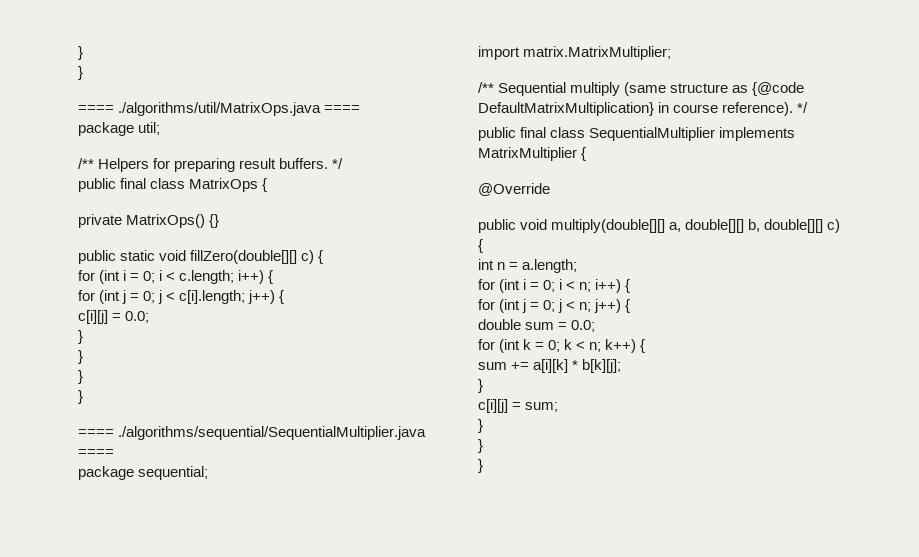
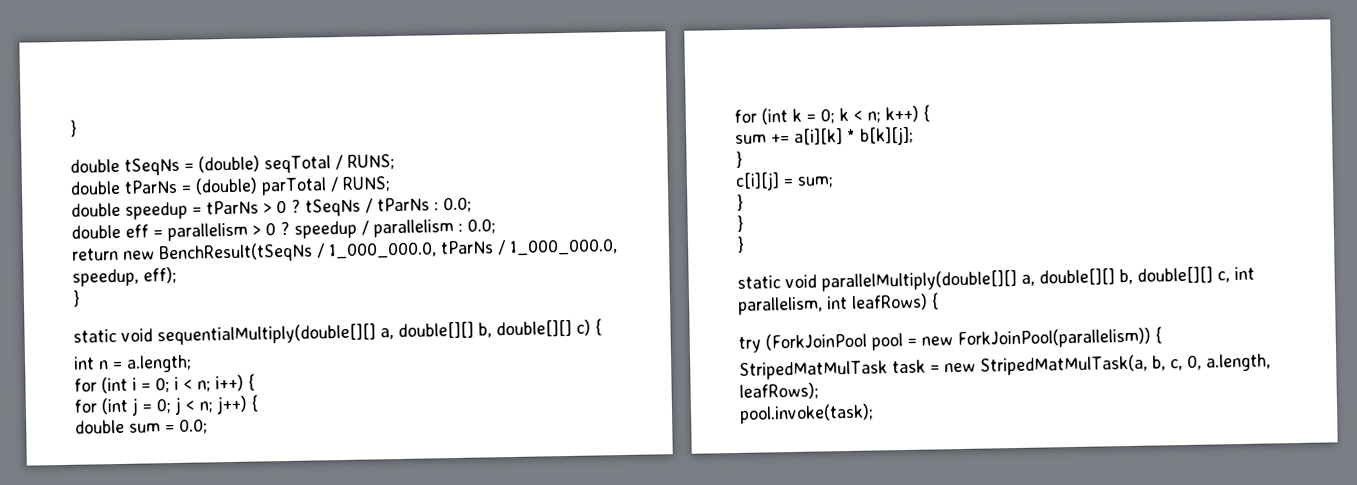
[78,46,83,60] [78,66,83,80] [78,102,361,116] [78,122,161,136] [78,158,344,172] [78,178,268,192] [78,214,220,228] [78,250,324,264] [78,270,274,284] [78,290,285,304] [78,310,150,324] [78,330,83,344] [78,350,83,364] [78,370,83,384] [78,390,83,404] [78,426,427,440] [78,449,114,457] [78,466,209,480] [478,46,672,60] [478,82,805,96] [478,102,809,116] [478,127,796,141] [478,147,587,161] [478,183,550,196] [478,219,666,233] } // } // ==== ./algorithms/util/MatrixOps.java ==== // package util; // /** Helpers for preparing result buffers. */ // public final class MatrixOps { // private MatrixOps() {} // public static void fillZero(double[][] c) { // for (int i = 0; i < c.length; i++) { // for (int j = 0; j < c[i].length; j++) { // c[i][j] = 0.0; // } // } // } // } // ==== ./algorithms/sequential/SequentialMultiplier.java ==== // package sequential; // import matrix.MatrixMultiplier; // /** Sequential multiply (same structure as {@code DefaultMatrixMultiplication} in course reference). */ // public final class SequentialMultiplier implements MatrixMultiplier { // @Override // public void multiply(double[][] -> [69,119,78,137] [70,154,395,176] [70,176,391,196] [71,196,472,220] [71,218,496,242] [72,238,618,264] [72,266,177,287] [72,289,81,307] [73,323,376,346] } // double tSeqNs = (double) seqTotal / RUNS; // double tParNs = (double) parTotal / RUNS; // double speedup = tParNs > 0 ? tSeqNs / tParNs : 0.0; // double eff = parallelism > 0 ? speedup / parallelism : 0.0; // return new BenchResult(tSeqNs / 1_000_000.0, tParNs / 1_000_000.0, speedup, eff); // } // static void sequentialMultiply(double[][]
(483, 466) none -> [737,266,1255,292] [737,292,939,315] [738,326,1162,353] [739,353,1271,380] [739,382,819,400] [739,403,874,424] // static void parallelMultiply(double[][] a, double[][] b, double[][] c, int parallelism, int leafRows) { // try (ForkJoinPool pool = new ForkJoinPool(parallelism)) { // StripedMatMulTask task = new StripedMatMulTask(a, b, c, 0, a.length, leafRows); // pool.invoke(task);

